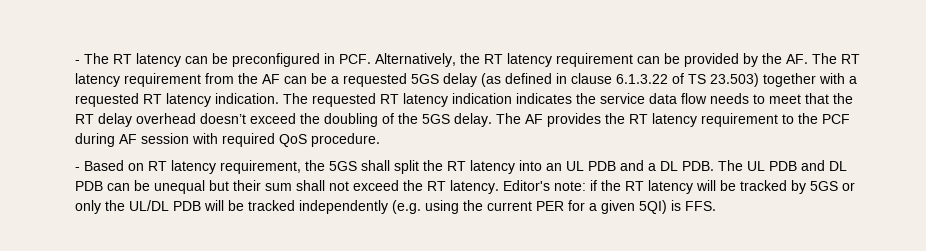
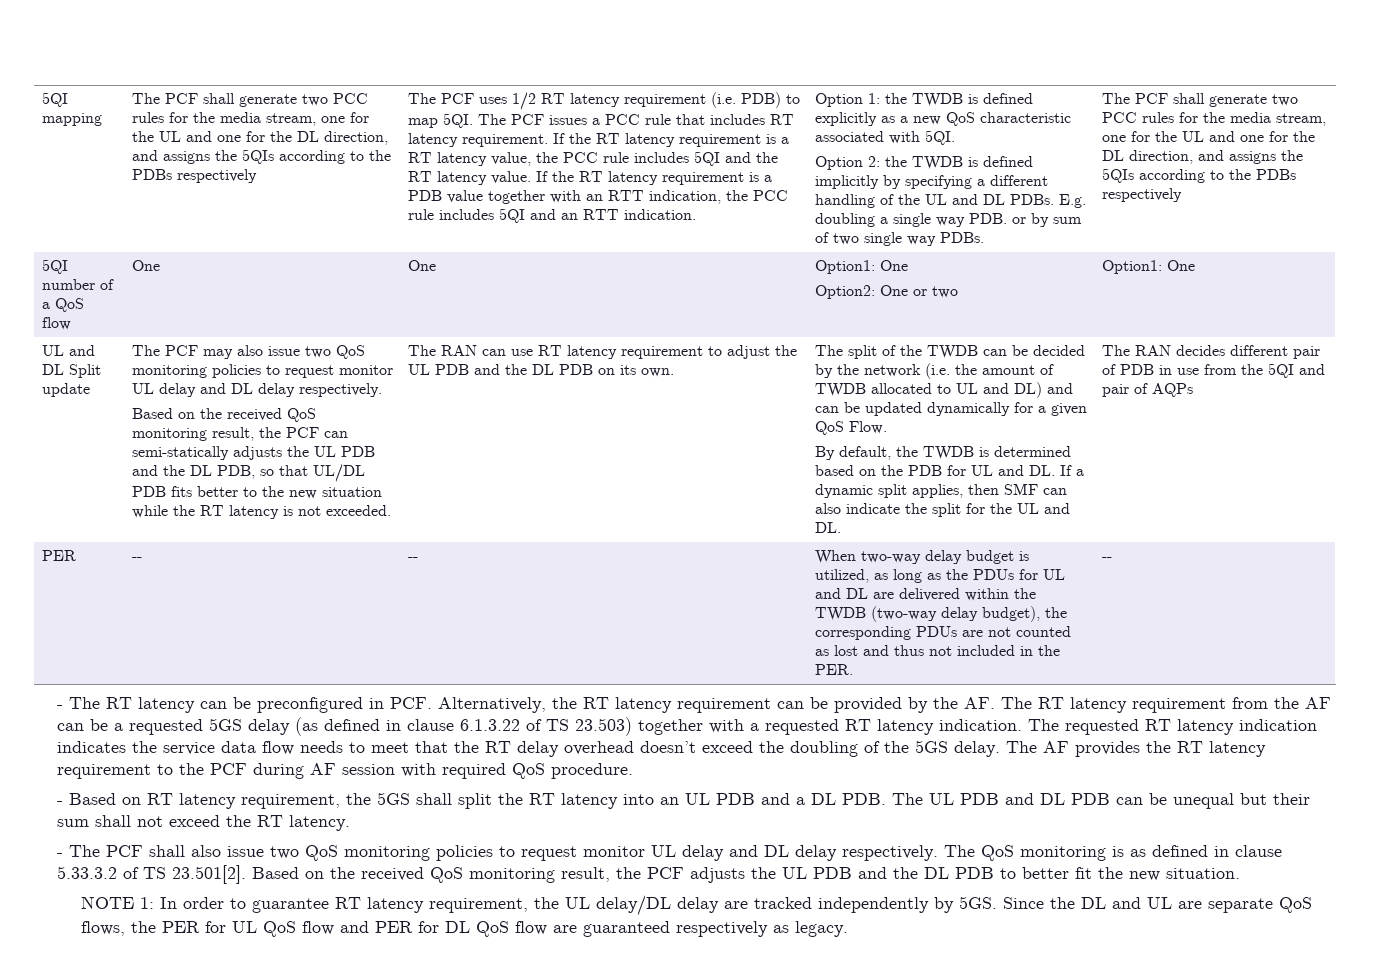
(74, 62) none -> [41,92,68,107] [41,113,102,126] [131,93,368,107] [131,112,369,126] [131,131,388,145] [131,149,391,164] [131,169,257,183] [407,92,800,110] [407,113,794,128] [407,133,789,147] [407,151,778,166] [407,171,772,185] [407,190,788,204] [407,208,696,223] [814,93,1033,107] [814,112,1071,126] [814,130,955,145] [814,156,1033,170] [814,175,1048,189] [814,194,1086,208] [814,213,1082,227] [814,232,984,246] [1101,93,1298,107] [1101,112,1326,126] [1101,131,1315,142] [1101,150,1303,164] [1101,168,1296,183] [1101,188,1182,202] [41,259,68,274] [41,279,114,290] [41,298,84,312] [41,317,71,330] [131,260,160,271] [407,260,436,271] [814,260,908,274] [814,285,958,299] [1101,260,1195,274] [41,345,95,356] [41,364,101,378] [41,383,90,397] [131,345,365,359] [131,364,393,378] [131,383,382,397] [131,408,316,422] [131,427,348,441] [131,446,375,460] [131,464,365,482] [131,486,382,499] [131,505,391,519] [407,345,797,359] [407,364,674,377] [814,345,1085,359] [814,363,1054,379] [814,382,1073,398] [814,402,1087,416] [814,421,887,435] [814,446,1071,460] [814,465,1084,476] [814,483,1067,498] [814,503,1070,517] [814,522,841,533] [1101,345,1320,359] [1101,363,1325,378] [1101,383,1193,397] [41,550,76,561] [131,557,142,561] [407,557,418,561] [814,550,1029,564] [814,569,1065,583] [814,588,1036,601] [814,606,1067,622] [814,626,1071,640] [814,645,1060,656] [814,664,853,675] [1101,557,1112,561] 5QI mapping | The PCF shall generate two PCC rules for the media stream, one for the UL and one for the DL direction, and assigns the 5QIs according to the PDBs respectively | The PCF uses 1/2 RT latency requirement (i.e. PDB) to map 5QI. The PCF issues a PCC rule that includes RT latency requirement. If the RT latency requirement is a RT latency value, the PCC rule includes 5QI and the RT latency value. If the RT latency requirement is a PDB value together with an RTT indication, the PCC rule includes 5QI and an RTT indication. | Option 1: the TWDB is defined explicitly as a new QoS characteristic associated with 5QI. // Option 2: the TWDB is defined implicitly by specifying a different handling of the UL and DL PDBs. E.g. doubling a single way PDB. or by sum of two single way PDBs. | The PCF shall generate two PCC rules for the media stream, one for the UL and one for the DL direction, and assigns the 5QIs according to the PDBs respectively // 5QI number of a QoS flow | One | One | Option1: One // Option2: One or two | Option1: One // UL and DL Split update | The PCF may also issue two QoS monitoring policies to request monitor UL delay and DL delay respectively. // Based on the received QoS monitoring result, the PCF can semi-statically adjusts the UL PDB and the DL PDB, so that UL/DL PDB fits better to the new situation while the RT latency is not exceeded. | The RAN can use RT latency requirement to adjust the UL PDB and the DL PDB on its own. | The split of the TWDB can be decided by the network (i.e. the amount of TWDB allocated to UL and DL) and can be updated dynamically for a given QoS Flow. // By default, the TWDB is determined based on the PDB for UL and DL. If a dynamic split applies, then SMF can also indicate the split for the UL and DL. | The RAN decides different pair of PDB in use from the 5QI and pair of AQPs // PER | -- | -- | When two-way delay budget is utilized, as long as the PDUs for UL and DL are delivered within the TWDB (two-way delay budget), the corresponding PDUs are not counted as lost and thus not included in the PER. | -- //
[502,180,855,194] [74,200,716,214] Editor's note: if the RT latency will be tracked by 5GS or only the UL/DL PDB will be tracked independently (e.g. using the current PER for a given 5QI) is FFS. -> [57,845,1283,861] [57,865,1241,884] [80,895,1312,916] [80,921,848,937] // - The PCF shall also issue two QoS monitoring policies to request monitor UL delay and DL delay respectively. The QoS monitoring is as defined in clause 5.33.3.2 of TS 23.501[2]. Based on the received QoS monitoring result, the PCF adjusts the UL PDB and the DL PDB to better fit the new situation. // NOTE 1: In order to guarantee RT latency requirement, the UL delay/DL delay are tracked independently by 5GS. Since the DL and UL are separate QoS flows, the PER for UL QoS flow and PER for DL QoS flow are guaranteed respectively as legacy.

